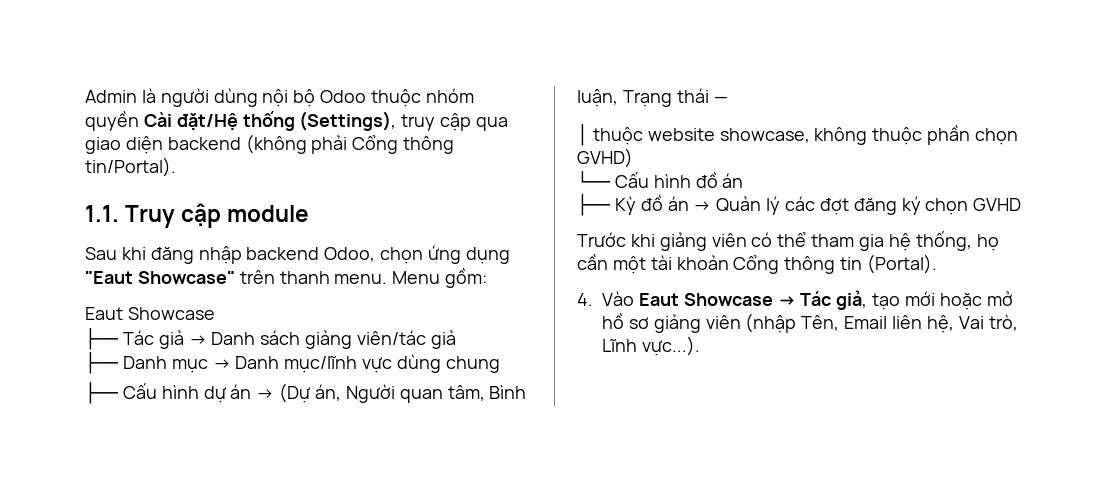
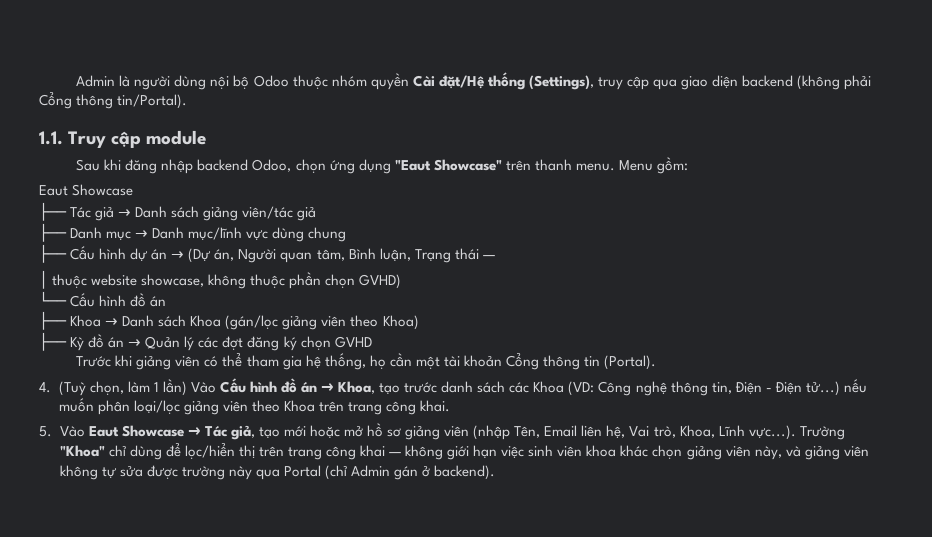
(744, 180) none -> [39,311,419,330] // ├── Khoa → Danh sách Khoa (gán/lọc giảng viên theo Khoa)
(593, 299) none -> [58,378,867,396] [58,398,451,415] [39,426,52,437] (Tuỳ chọn, làm 1 lần) Vào Cấu hình đồ án → Khoa, tạo trước danh sách các Khoa (VD: Công nghệ thông tin, Điện - Điện tử...) nếu muốn phân loại/lọc giảng viên theo Khoa trên trang công khai. // 5.
(1018, 322) none -> [679,425,715,438] Khoa,
(700, 346) none -> [799,426,845,440] [59,443,869,460] [59,465,496,480] Trường "Khoa" chỉ dùng để lọc/hiển thị trên trang công khai — không giới hạn việc sinh viên khoa khác chọn giảng viên này, và giảng viên không tự sửa được trường này qua Portal (chỉ Admin gán ở backend).

